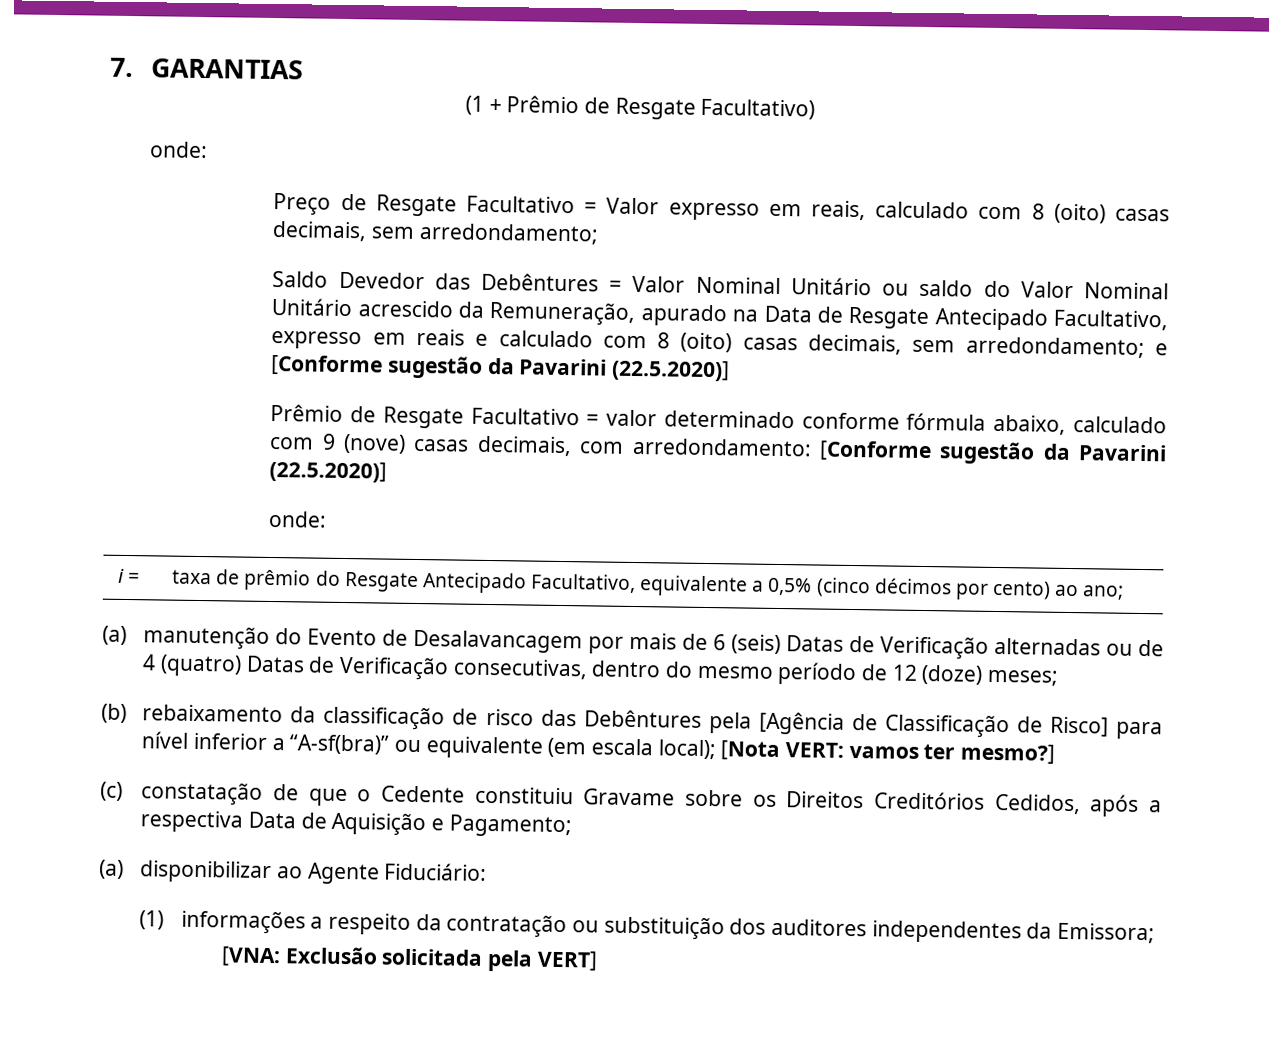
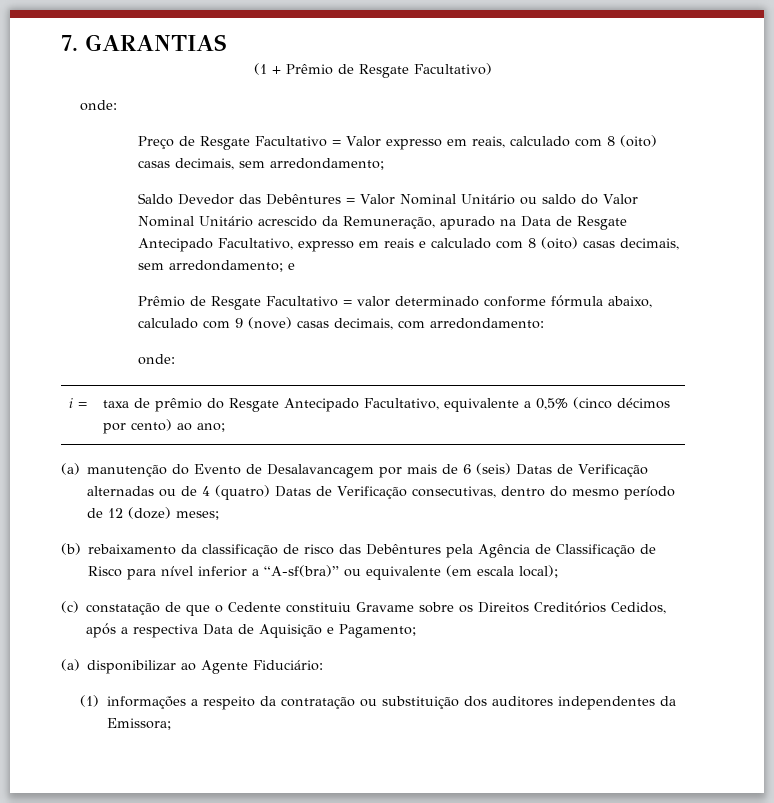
[270,354,730,382] [Conforme sugestão da Pavarini (22.5.2020)] -> (296, 266) none
[818,440,1167,465] [269,460,388,483] [Conforme sugestão da Pavarini (22.5.2020)] -> (545, 323) none
[758,711,845,735] [Agência -> [478,544,531,558] Agência
[1049,716,1109,737] Risco] -> [88,566,123,577] Risco
[720,740,1056,764] [Nota VERT: vamos ter mesmo?] -> (559, 571) none
[220,946,598,972] // [VNA: Exclusão solicitada pela VERT] -> (171, 724) none

